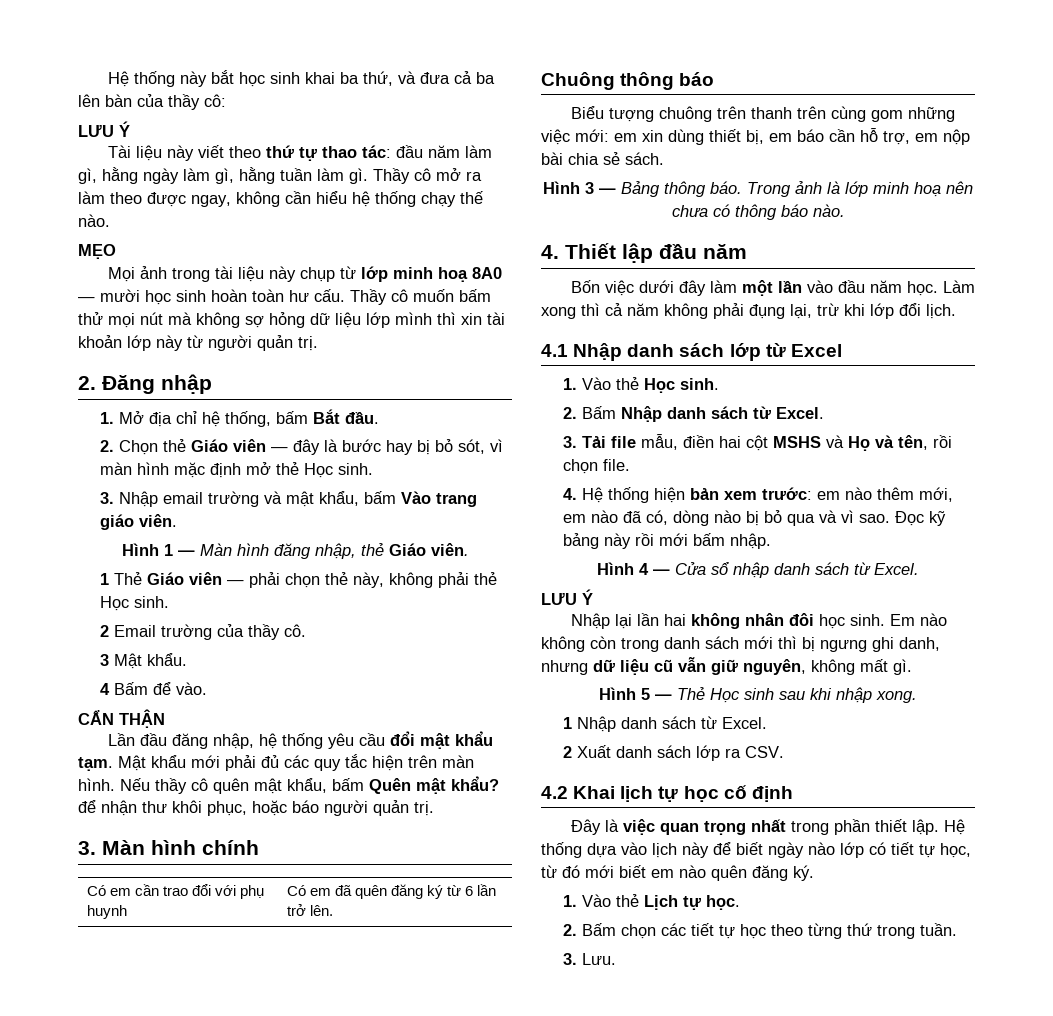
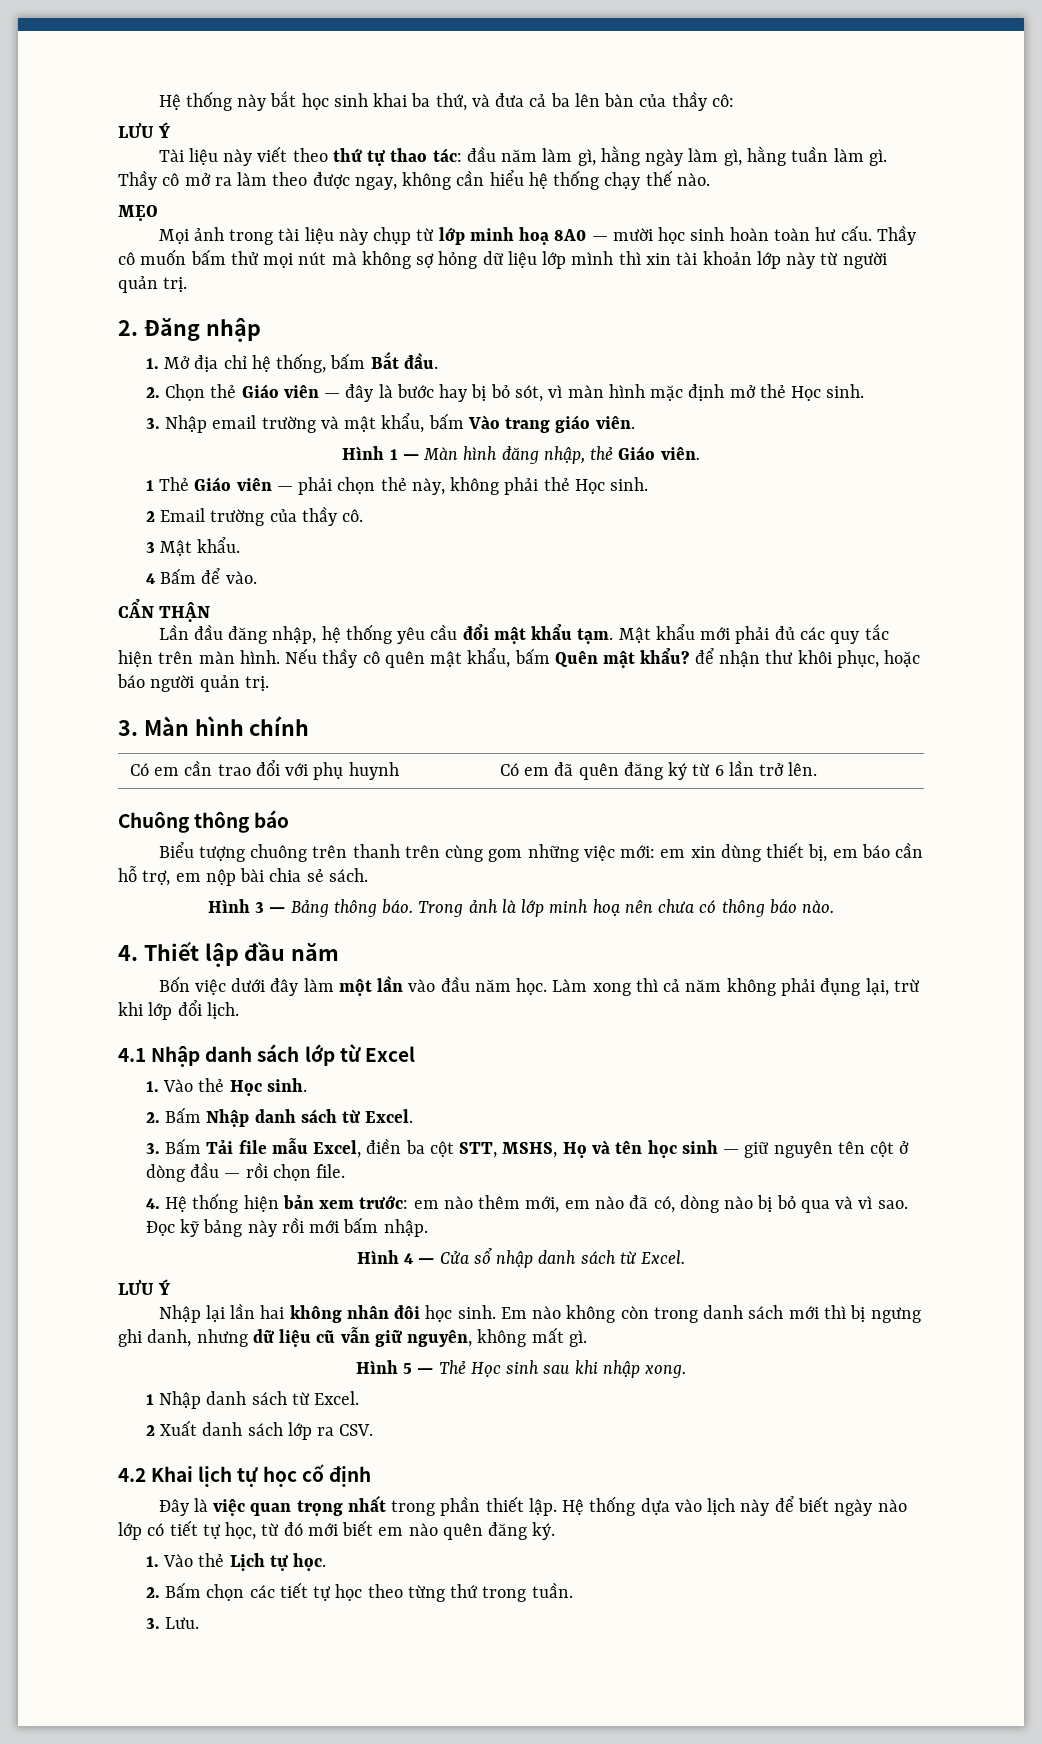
(578, 442) none -> [165,1138,202,1154] Bấm
[641,434,929,451] mẫu, điền hai cột MSHS và Họ và tên, -> [271,1138,910,1158] [145,1162,241,1182] mẫu Excel, điền ba cột STT, MSHS, Họ và tên học sinh — giữ nguyên tên cột ở dòng đầu —

